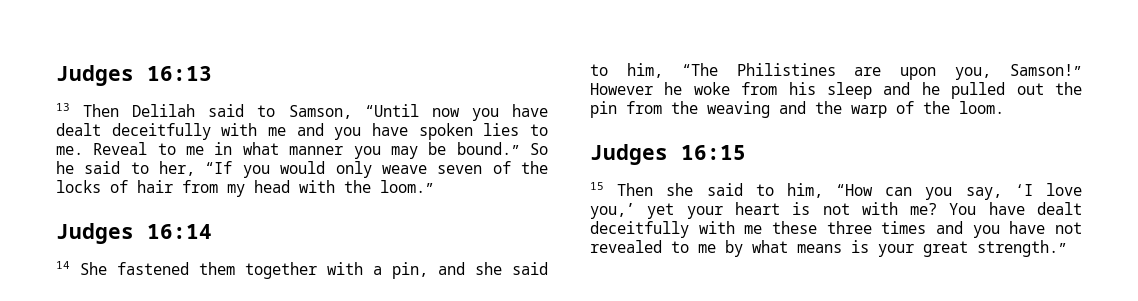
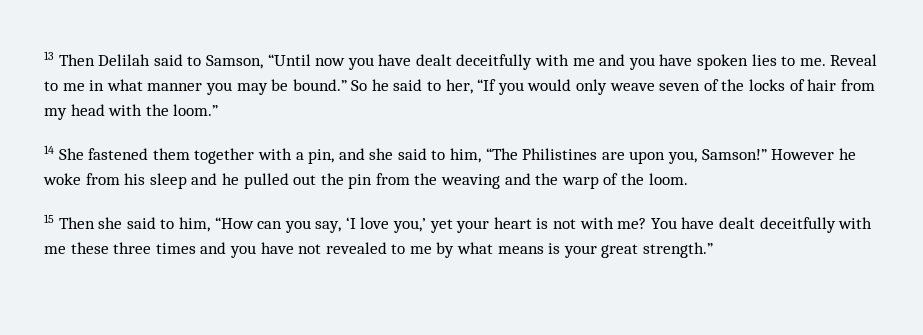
[56,65,212,86] Judges 16:13 // -> (44, 55) none
[56,223,212,244] // Judges 16:14 -> (219, 110) none
[590,144,746,165] // Judges 16:15 -> (688, 179) none

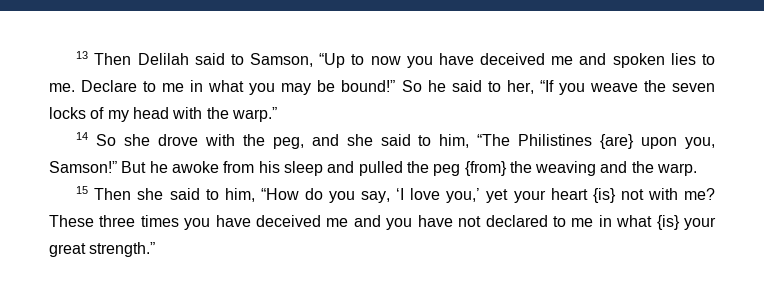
[267,54,311,66] “Until -> [319,53,365,68] “Up to
[415,54,693,70] dealt deceitfully with me and you have -> [480,53,607,65] deceived me and
[830,54,878,66] [44,79,203,91] Reveal to me in what manner -> [81,80,245,92] Declare to me in what
[292,79,347,91] bound.” -> [341,80,396,92] bound!”
[527,79,875,95] would only weave seven of the locks of hair from -> [589,80,715,92] [49,107,105,119] weave the seven locks of
[173,104,219,116] loom.” -> [231,107,277,122] warp.”
[58,148,335,164] She fastened them together with a pin, -> [96,134,304,149] So she drove with the peg,
[601,152,625,160] are -> [600,134,635,149] {are}
[771,148,856,160] [43,173,81,185] However he woke -> [121,161,219,173] But he awoke
[221,173,688,189] he pulled out the pin from the weaving and the warp of the loom. -> [358,161,698,176] pulled the peg {from} the weaving and the warp.
[257,221,283,229] can -> [304,188,323,200] do
[536,218,549,229] is -> [592,188,616,203] {is}
[650,217,873,233] [44,242,196,254] You have dealt deceitfully with me these three times -> [49,215,349,230] These three times you have deceived me
[325,242,561,258] revealed to me by what means is -> [485,215,680,230] declared to me in what {is}

